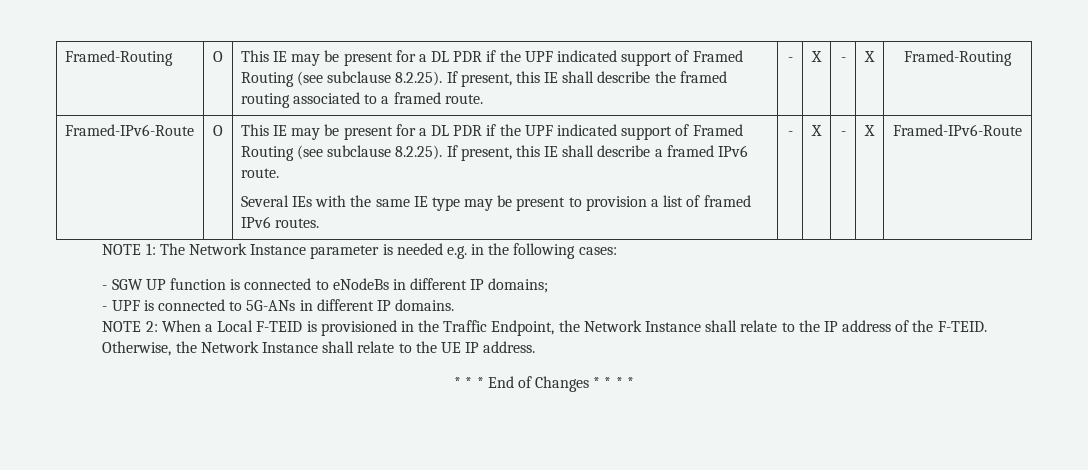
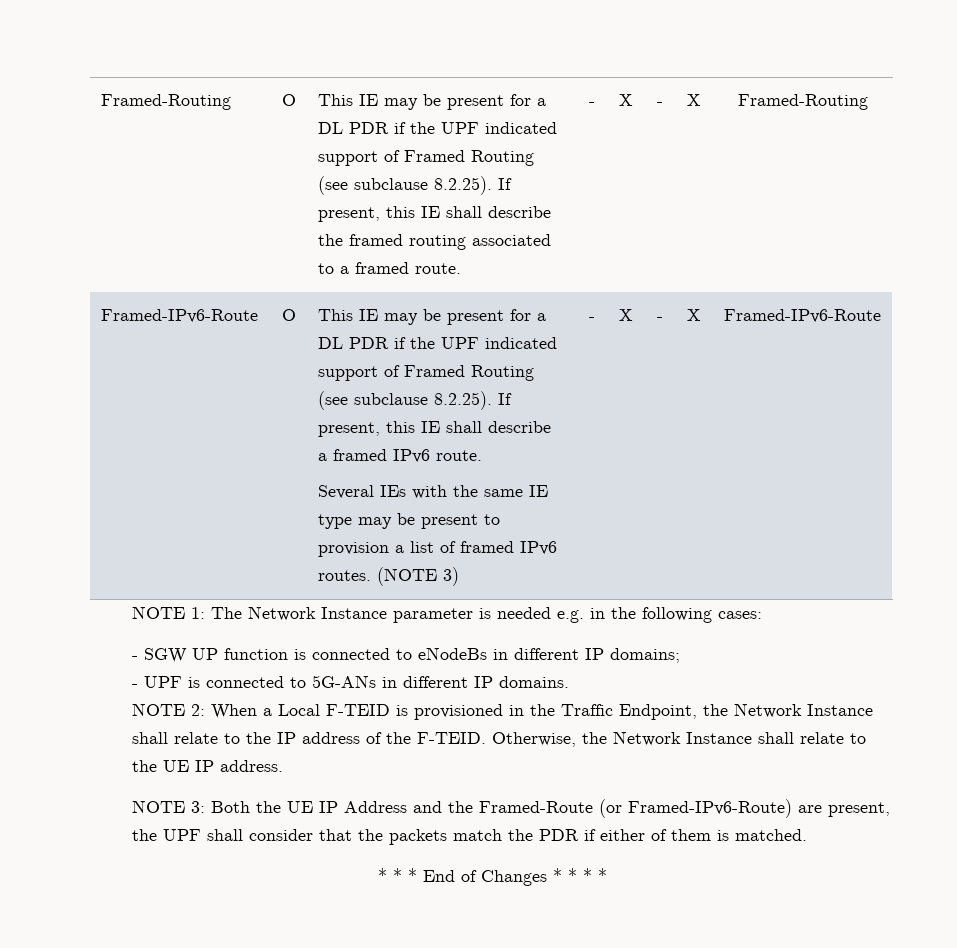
(319, 223) none -> [377,567,460,586] (NOTE 3)
(536, 347) none -> [132,799,891,818] [132,829,808,845] // NOTE 3: Both the UE IP Address and the Framed-Route (or Framed-IPv6-Route) are present, the UPF shall consider that the packets match the PDR if either of them is matched.

